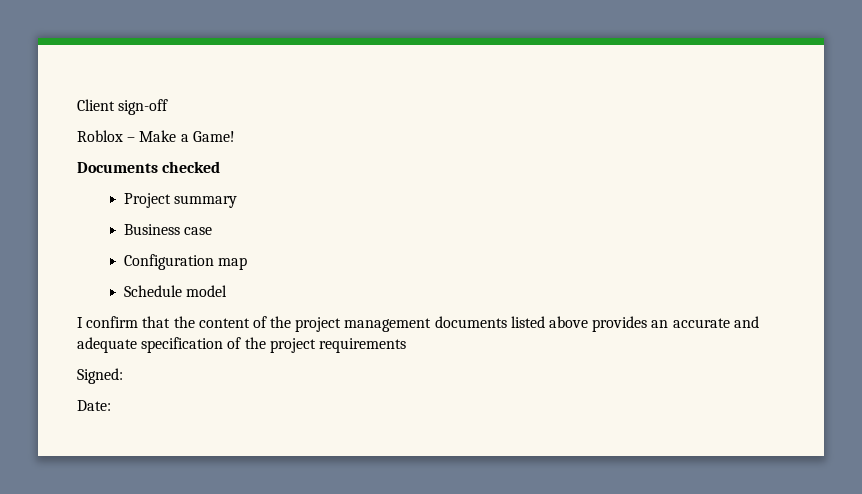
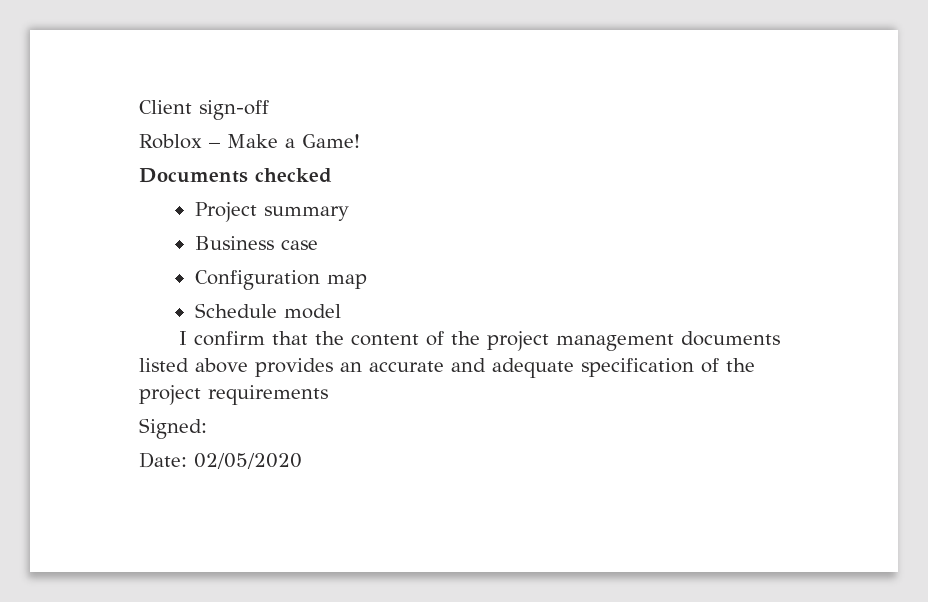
(111, 405) none -> [194,453,302,469] 02/05/2020

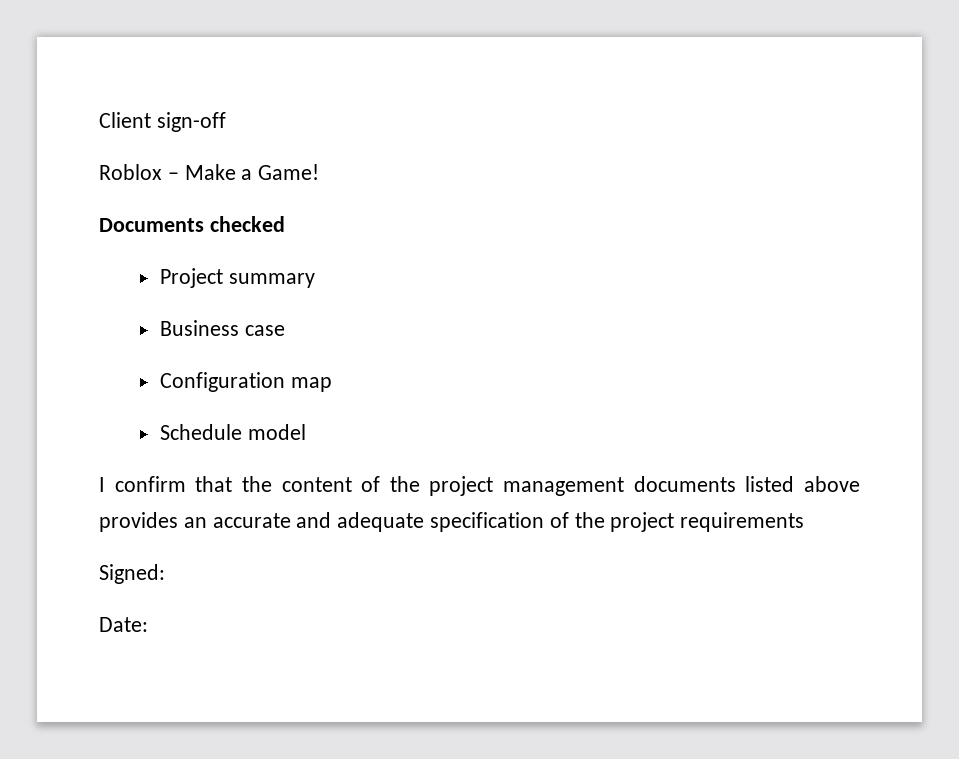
[194,453,302,469] 02/05/2020 -> (148, 624) none

